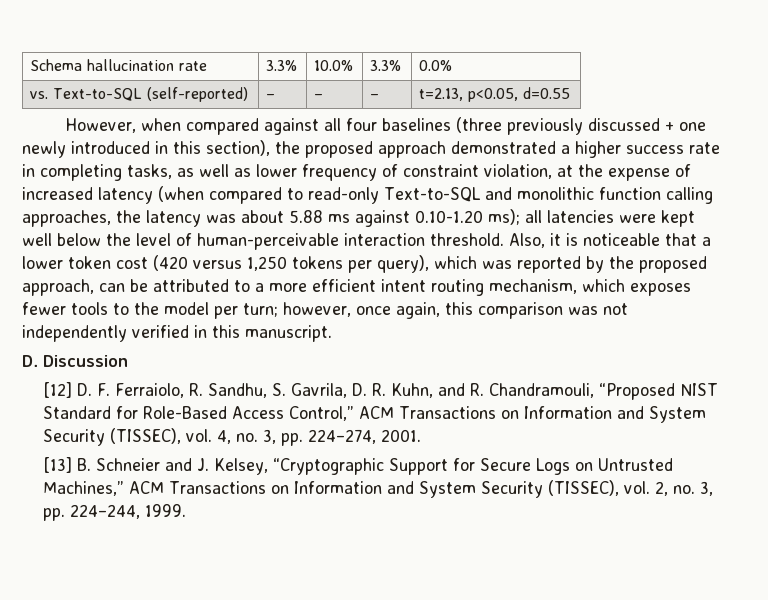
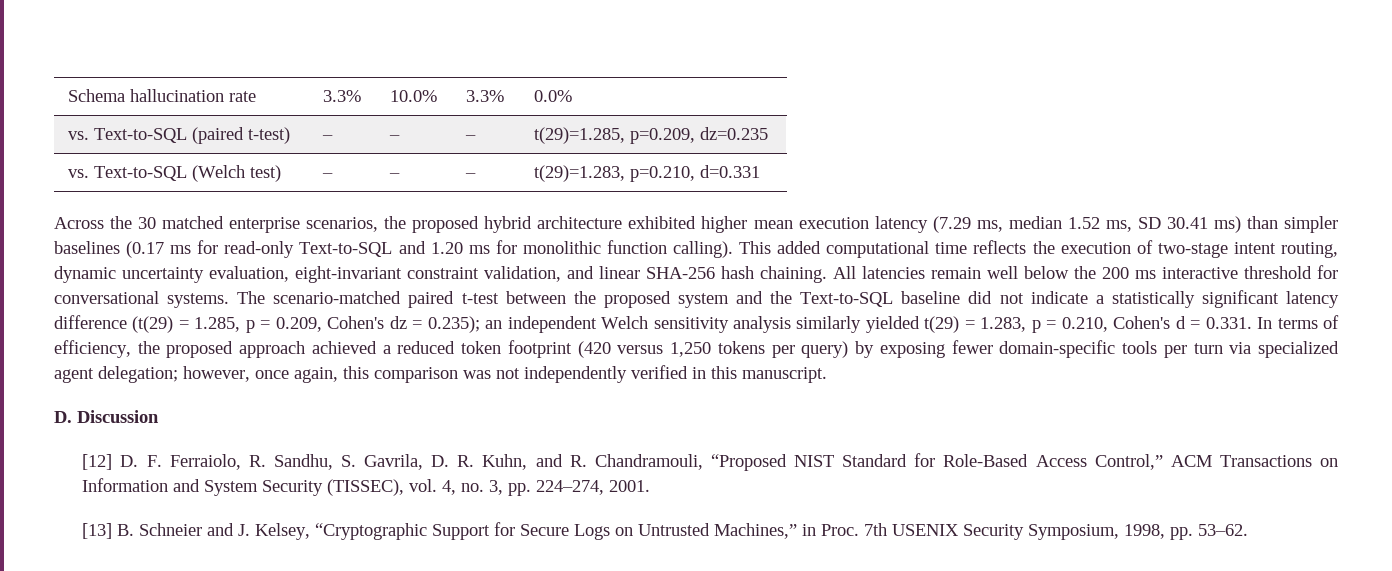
[147,87,249,102] [266,94,276,99] [314,94,324,99] [370,94,380,99] [419,87,571,102] [65,117,706,135] [22,140,720,158] [22,164,691,181] [22,186,713,204] [22,209,695,227] [22,233,711,250] [22,256,148,269] (self-reported) | – | – | – | t=2.13, p<0.05, d=0.55 // However, when compared against all four baselines (three previously discussed + one newly introduced in this section), the proposed approach demonstrated a higher success rate in completing tasks, as well as lower frequency of constraint violation, at the expense of increased latency (when compared to read-only Text-to-SQL and monolithic function calling approaches, the latency was about 5.88 ms against 0.10-1.20 ms); all latencies were kept well below the level of human-perceivable interaction threshold. Also, it is noticeable that a lower token cost -> [192,127,291,144] [322,135,334,140] [389,135,401,140] [465,135,477,140] [534,127,769,144] [68,165,282,182] [322,173,334,178] [389,173,401,178] [465,173,477,178] [534,165,761,182] [54,216,1338,233] [54,240,1339,258] [54,265,1338,283] [54,290,1339,308] [54,315,1340,333] [54,340,572,358] (paired t-test) | – | – | – | t(29)=1.285, p=0.209, dz=0.235 // vs. Text-to-SQL (Welch test) | – | – | – | t(29)=1.283, p=0.210, d=0.331 // Across the 30 matched enterprise scenarios, the proposed hybrid architecture exhibited higher mean execution latency (7.29 ms, median 1.52 ms, SD 30.41 ms) than simpler baselines (0.17 ms for read-only Text-to-SQL and 1.20 ms for monolithic function calling). This added computational time reflects the execution of two-stage intent routing, dynamic uncertainty evaluation, eight-invariant constraint validation, and linear SHA-256 hash chaining. All latencies remain well below the 200 ms interactive threshold for conversational systems. The scenario-matched paired t-test between the proposed system and the Text-to-SQL baseline did not indicate a statistically significant latency difference (t(29) = 1.285, p = 0.209, Cohen's dz = 0.235); an independent Welch sensitivity analysis similarly yielded t(29) = 1.283, p = 0.210, Cohen's d = 0.331. In terms of efficiency, the proposed approach achieved a reduced token footprint
[377,255,707,273] [22,279,691,296] [22,302,278,319] query), which was reported by the proposed approach, can be attributed to a more efficient intent routing mechanism, which exposes fewer tools to the model per turn; -> [801,340,1339,358] [54,366,178,383] query) by exposing fewer domain-specific tools per turn via specialized agent delegation;
[128,480,713,498] [42,504,186,521] ACM Transactions on Information and System Security (TISSEC), vol. 2, no. 3, pp. 224–244, 1999. -> [802,523,1249,540] in Proc. 7th USENIX Security Symposium, 1998, pp. 53–62.

